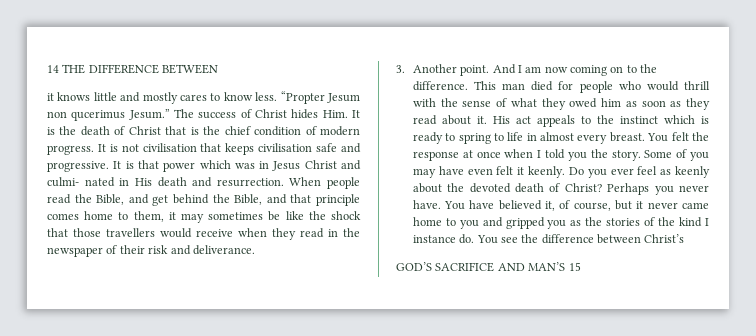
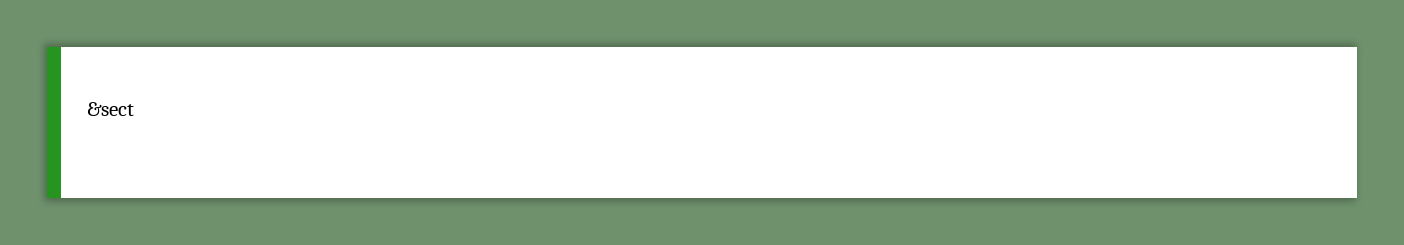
[47,64,219,74] [47,91,360,104] [47,109,360,121] [47,126,360,136] [47,143,361,155] [47,160,362,172] [47,177,360,189] [47,194,360,206] [47,211,361,223] [47,228,360,240] [47,245,255,257] [396,64,658,76] [412,81,710,93] [412,98,710,110] [412,115,709,127] [412,132,709,144] [412,149,709,161] [412,166,710,178] [412,183,709,195] [412,200,709,211] [412,217,709,229] [412,234,685,244] [396,262,581,272] 14 THE DIFFERENCE BETWEEN // it knows little and mostly cares to know less. “Propter Jesum non qucerimus Jesum.” The success of Christ hides Him. It is the death of Christ that is the chief condition of modern progress. It is not civilisation that keeps civilisation safe and progressive. It is that power which was in Jesus Christ and culmi- nated in His death and resurrection. When people read the Bible, and get behind the Bible, and that principle comes home to them, it may sometimes be like the shock that those travellers would receive when they read in the newspaper of their risk and deliverance. // 3. Another point. And I am now coming on to the difference. This man died for people who would thrill with the sense of what they owed him as soon as they read about it. His act appeals to the instinct which is ready to spring to life in almost every breast. You felt the response at once when I told you the story. Some of you may have even felt it keenly. Do you ever feel as keenly about the devoted death of Christ? Perhaps you never have. You have believed it, of course, but it never came home to you and gripped you as the stories of the kind I instance do. You see the difference between Christ’s // GOD’S SACRIFICE AND MAN’S 15 -> [87,102,134,116] &sect

